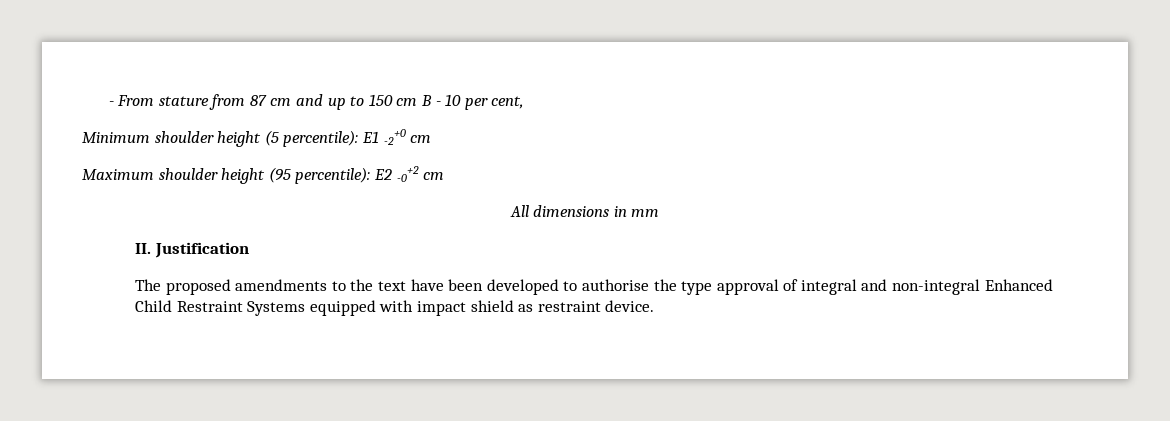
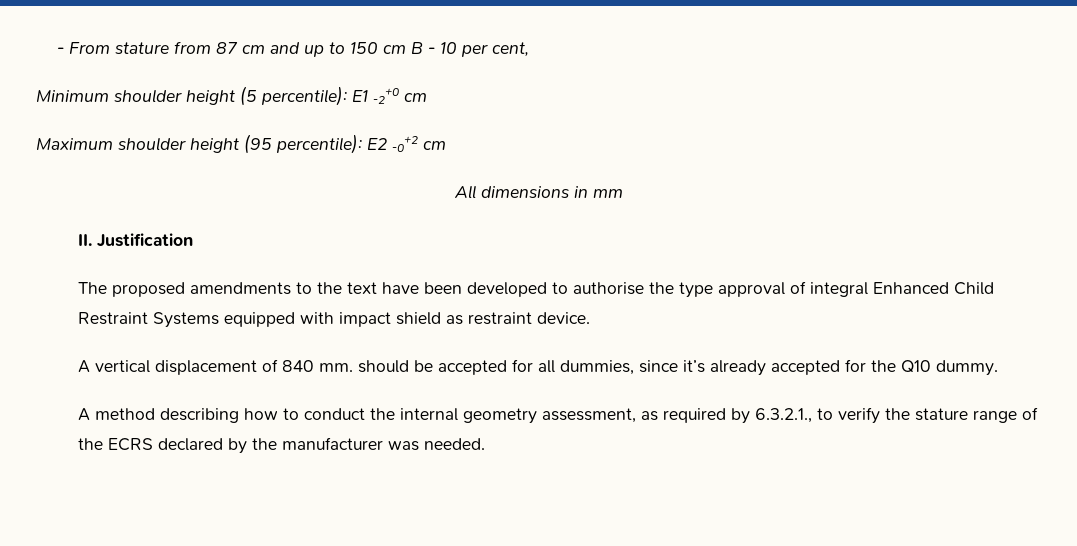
[861,279,981,295] and non-integral -> (868, 289) none
(655, 306) none -> [77,359,998,376] [77,407,1038,424] [77,437,485,454] // A vertical displacement of 840 mm. should be accepted for all dummies, since it’s already accepted for the Q10 dummy. // A method describing how to conduct the internal geometry assessment, as required by 6.3.2.1., to verify the stature range of the ECRS declared by the manufacturer was needed.

